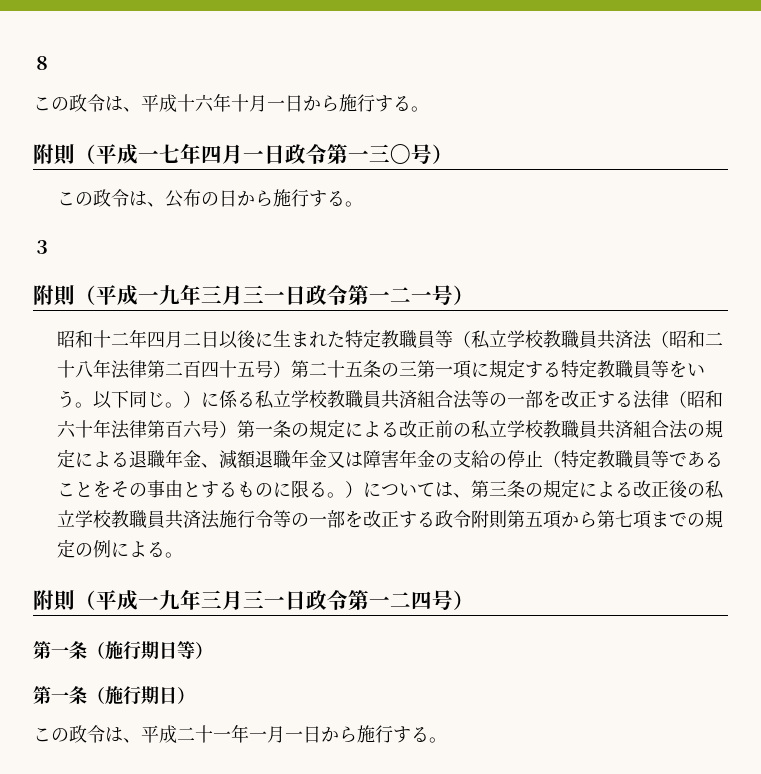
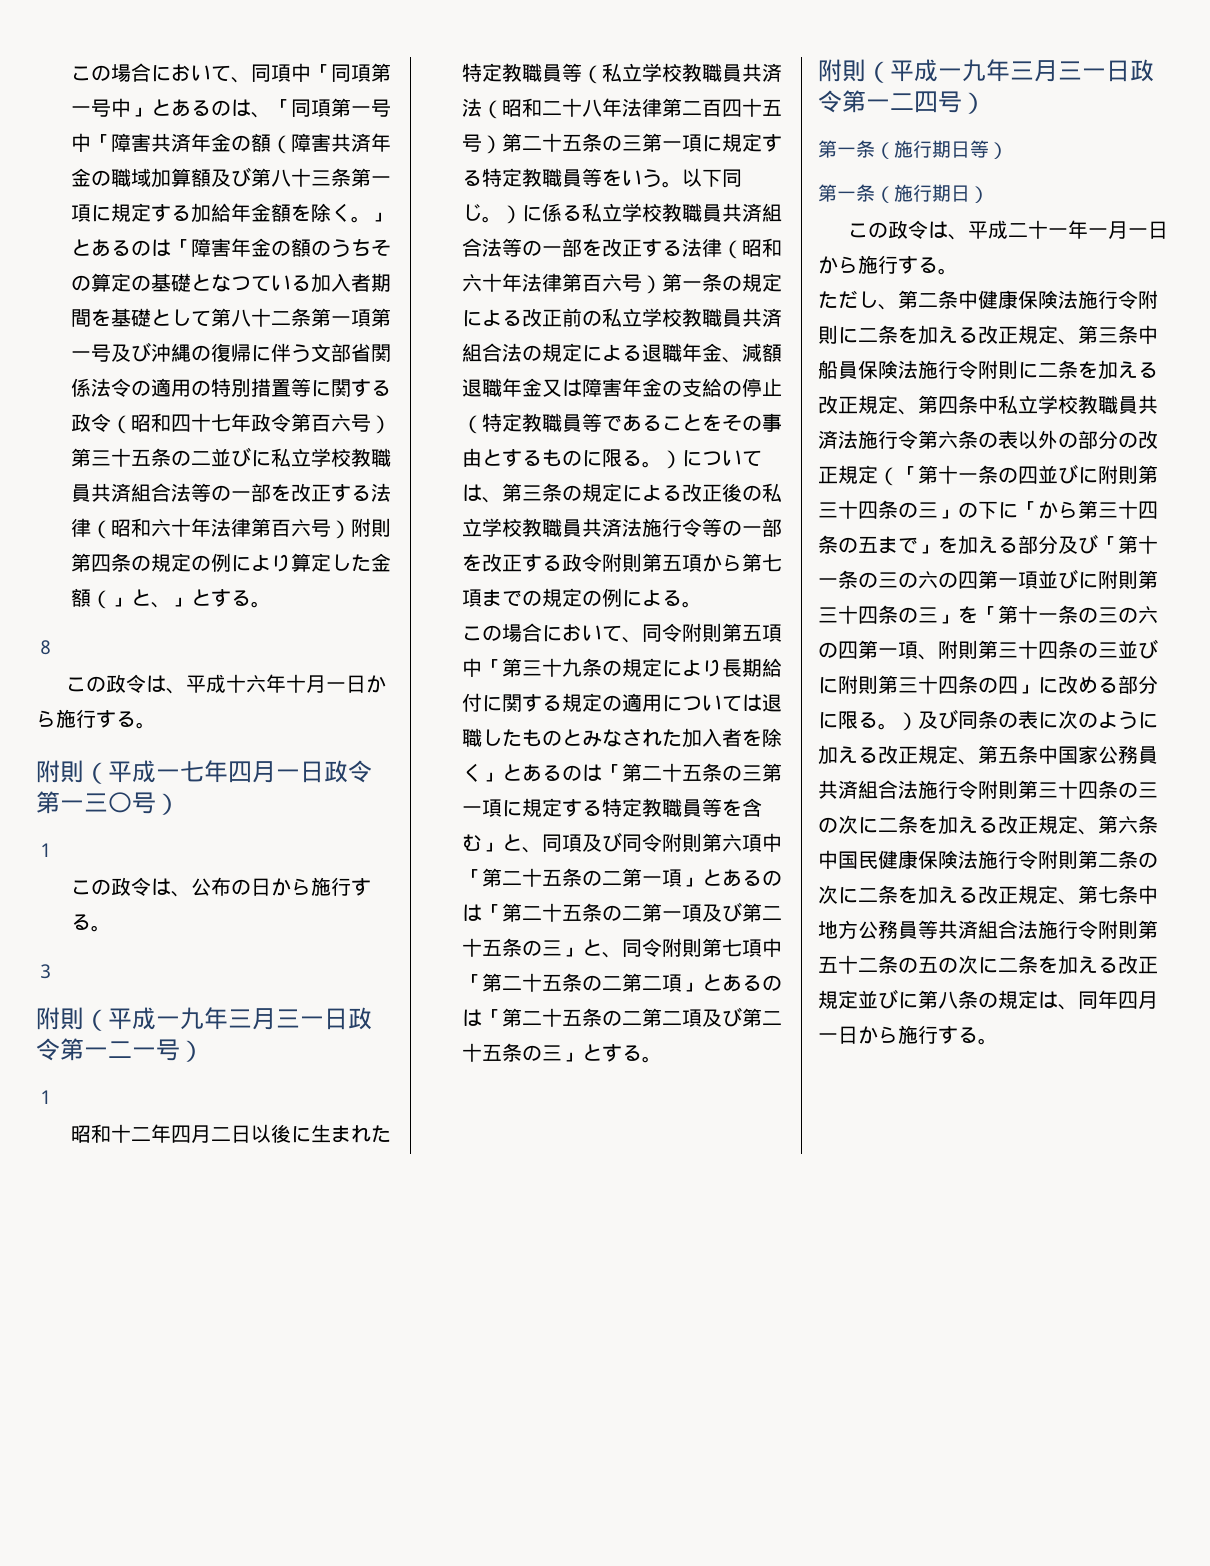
(33, 63) none -> [71,63,392,83] [71,98,392,118] [71,133,392,154] [71,167,392,188] [71,203,392,223] [71,238,392,258] [71,273,392,293] [71,308,392,327] [71,342,392,363] [71,378,392,397] [71,413,392,434] [71,447,392,467] [71,483,392,502] [71,518,392,539] [71,553,392,572] [71,588,272,609] この場合において、同項中「同項第一号中」とあるのは、「同項第一号中「障害共済年金の額（障害共済年金の職域加算額及び第八十三条第一項に規定する加給年金額を除く。」とあるのは「障害年金の額のうちその算定の基礎となつている加入者期間を基礎として第八十二条第一項第一号及び沖縄の復帰に伴う文部省関係法令の適用の特別措置等に関する政令（昭和四十七年政令第百六号）第三十五条の二並びに私立学校教職員共済組合法等の一部を改正する法律（昭和六十年法律第百六号）附則第四条の規定の例により算定した金額（」と、」とする。 //
(453, 154) none -> [36,843,55,857] // １
(474, 295) none -> [36,1090,55,1104] // １
(184, 555) none -> [462,623,783,643] [462,658,783,677] [462,693,783,712] [462,728,783,748] [462,763,783,782] [462,798,763,817] [462,832,783,853] [462,868,783,887] [462,902,783,922] [462,938,783,958] [462,973,783,992] [462,1007,783,1027] [462,1043,663,1063] // この場合において、同令附則第五項中「第三十九条の規定により長期給付に関する規定の適用については退職したものとみなされた加入者を除く」とあるのは「第二十五条の三第一項に規定する特定教職員等を含む」と、同項及び同令附則第六項中「第二十五条の二第一項」とあるのは「第二十五条の二第一項及び第二十五条の三」と、同令附則第七項中「第二十五条の二第二項」とあるのは「第二十五条の二第二項及び第二十五条の三」とする。
(447, 740) none -> [818,290,1158,310] [818,325,1158,345] [818,360,1158,380] [818,395,1158,415] [818,430,1158,449] [818,464,1158,486] [818,500,1158,519] [818,534,1158,555] [818,569,1158,589] [818,605,1158,624] [818,639,1158,660] [818,675,1158,694] [818,709,1158,731] [818,745,1158,765] [818,780,1158,799] [818,815,1158,835] [818,850,1158,869] [818,885,1158,905] [818,920,1158,939] [818,955,1158,975] [818,989,1158,1010] [818,1025,998,1045] // ただし、第二条中健康保険法施行令附則に二条を加える改正規定、第三条中船員保険法施行令附則に二条を加える改正規定、第四条中私立学校教職員共済法施行令第六条の表以外の部分の改正規定（「第十一条の四並びに附則第三十四条の三」の下に「から第三十四条の五まで」を加える部分及び「第十一条の三の六の四第一項並びに附則第三十四条の三」を「第十一条の三の六の四第一項、附則第三十四条の三並びに附則第三十四条の四」に改める部分に限る。）及び同条の表に次のように加える改正規定、第五条中国家公務員共済組合法施行令附則第三十四条の三の次に二条を加える改正規定、第六条中国民健康保険法施行令附則第二条の次に二条を加える改正規定、第七条中地方公務員等共済組合法施行令附則第五十二条の五の次に二条を加える改正規定並びに第八条の規定は、同年四月一日から施行する。

